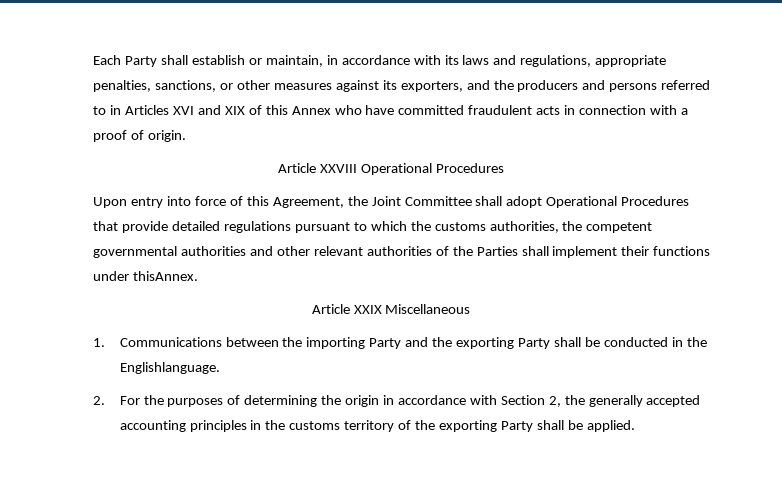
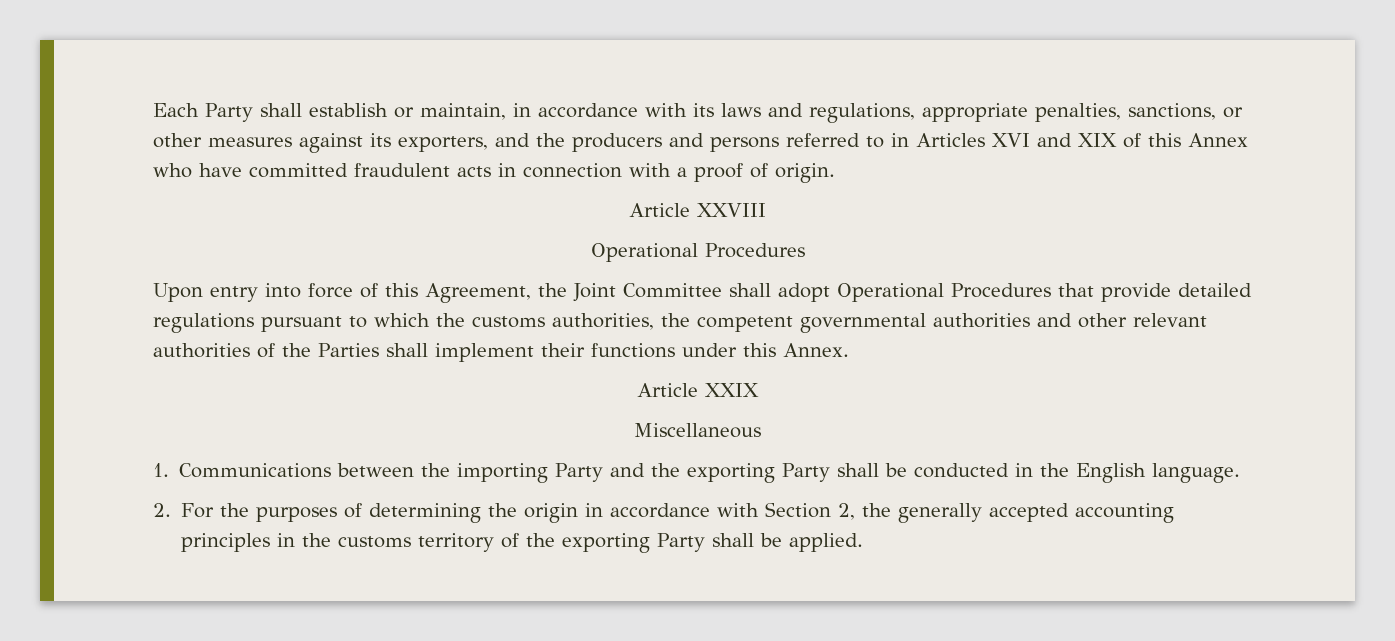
(358, 168) none -> (766, 210) //
[133,271,199,281] thisAnnex. -> [743,343,850,357] this Annex.
(382, 309) none -> (759, 390) //
[119,362,220,374] Englishlanguage. -> [1076,463,1241,483] English language.

